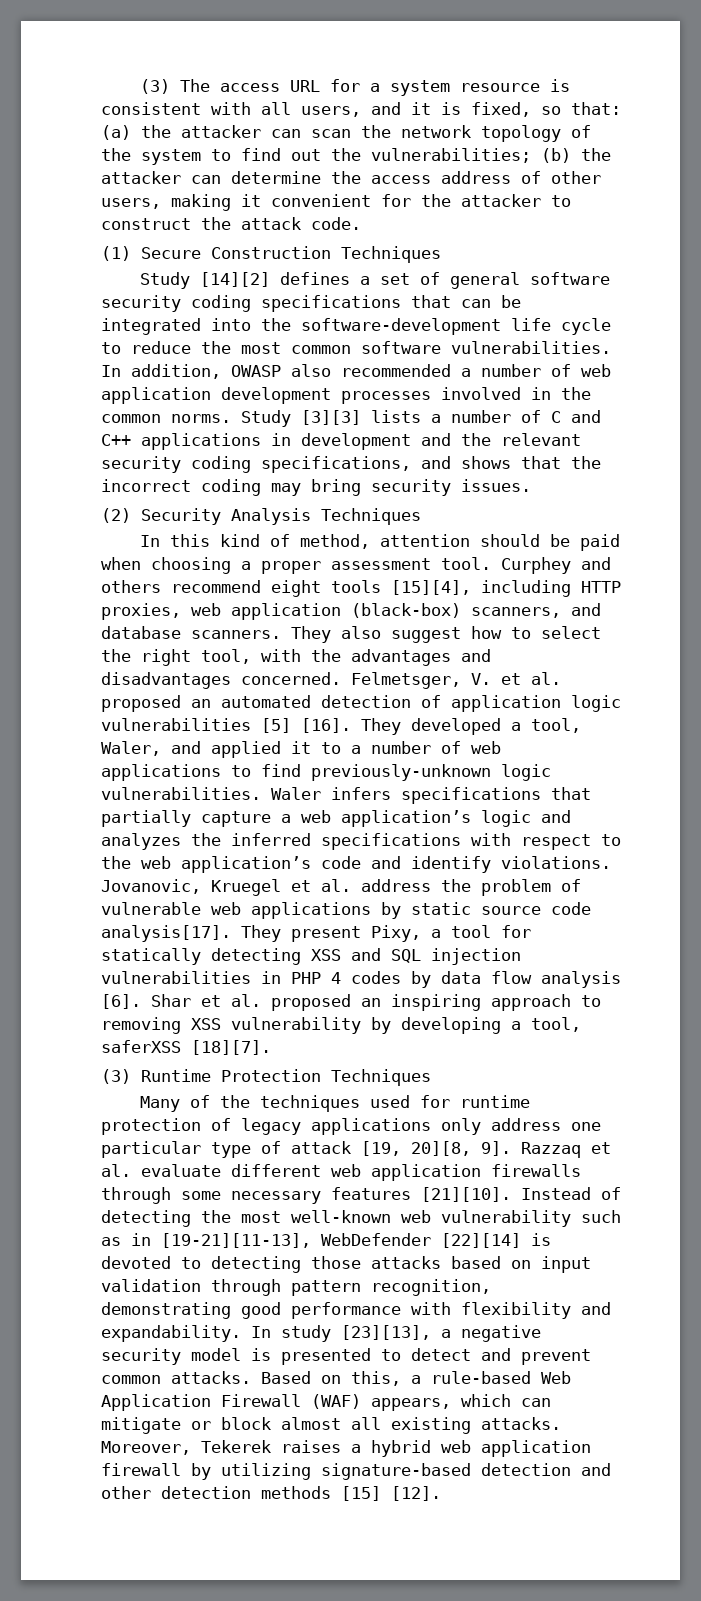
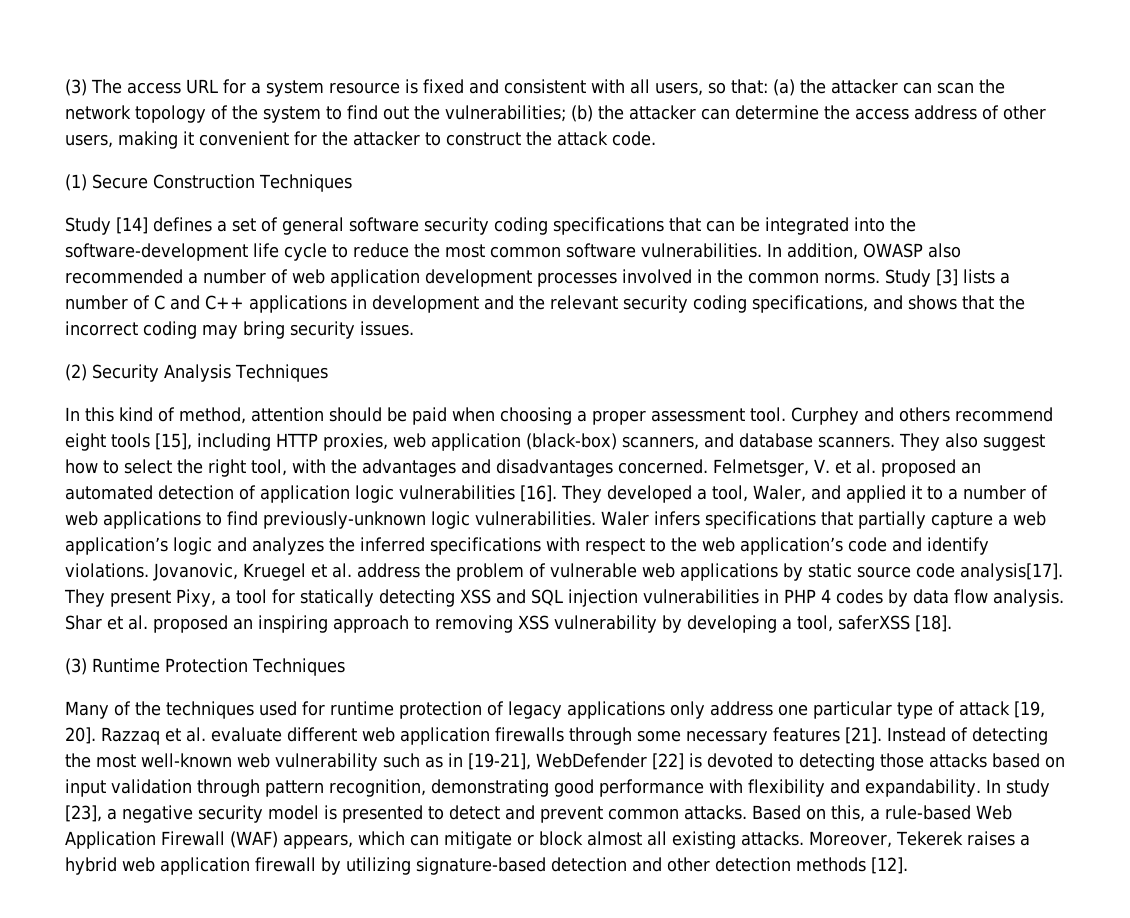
(570, 85) none -> [423,79,499,94] fixed and
[371,102,531,117] and it is fixed, -> (703, 89) none
[199,272,270,287] [14][2] -> [116,217,148,234] [14]
[301,410,361,425] [3][3] -> [936,269,958,286] [3]
[391,580,471,595] [15][4], -> [155,433,192,450] [15],
[261,718,291,733] [5] -> (515, 492) none
[541,971,621,988] [101,994,141,1009] analysis [6]. -> [993,589,1064,607] analysis.
[191,1040,271,1055] [18][7]. -> [915,615,952,632] [18].
[411,1141,511,1156] 20][8, 9]. -> [65,727,96,744] 20].
[421,1187,511,1202] [21][10]. -> [845,727,882,744] [21].
[161,1233,521,1248] [19-21][11-13], WebDefender [22][14] -> [468,753,684,770] [19-21], WebDefender [22]
[341,1325,431,1340] [23][13], -> [65,805,102,822] [23],
[341,1486,381,1501] [15] -> (866, 864) none

